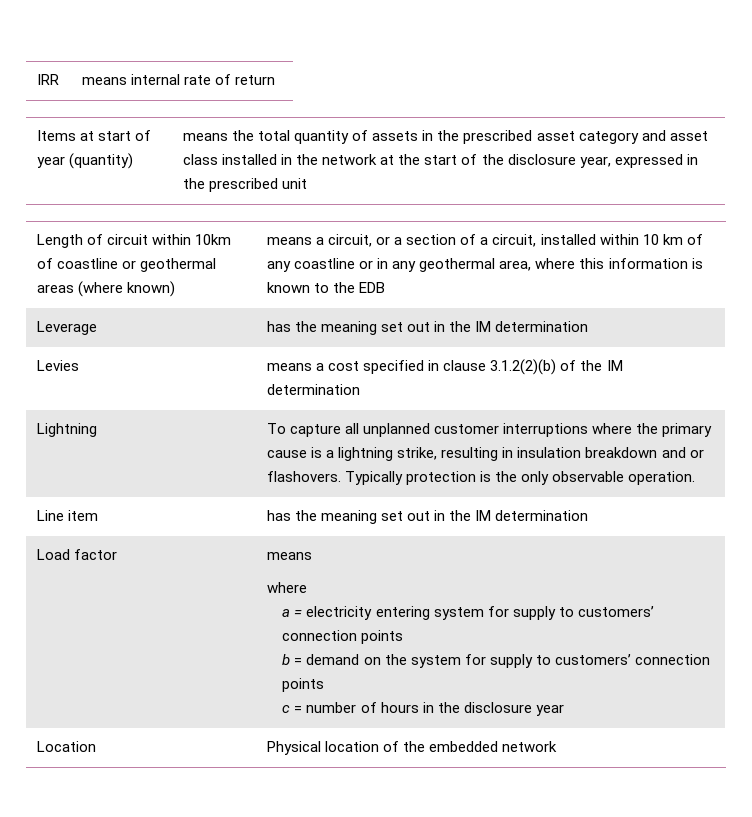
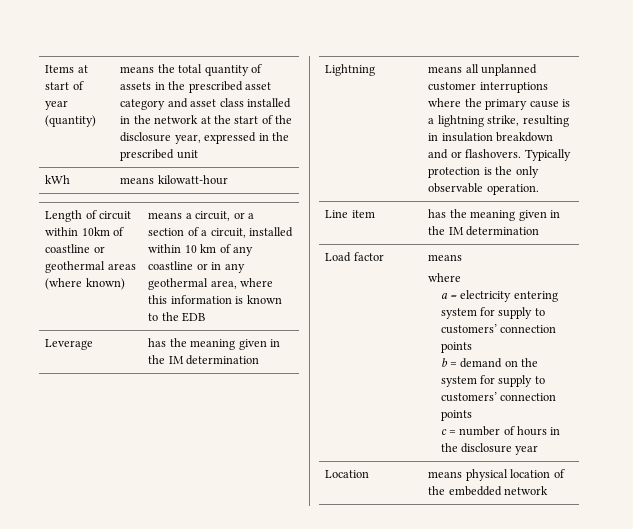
[37,74,60,85] [82,74,276,85] IRR | means internal rate of return // -> (45, 69) none
(308, 183) none -> [45,175,71,184] [120,175,228,185] // kWh | means kilowatt-hour
[381,321,589,332] [37,360,80,371] [267,359,623,375] [267,384,361,395] set out in the IM determination // Levies | means a cost specified in clause 3.1.2(2)(b) of the IM determination -> [238,339,280,350] [148,355,260,365] given in the IM determination
[267,423,342,437] To capture -> [428,66,463,73] means
[381,511,431,521] set out -> [518,210,547,221] given
[267,741,322,755] Physical -> [428,469,508,481] means physical

